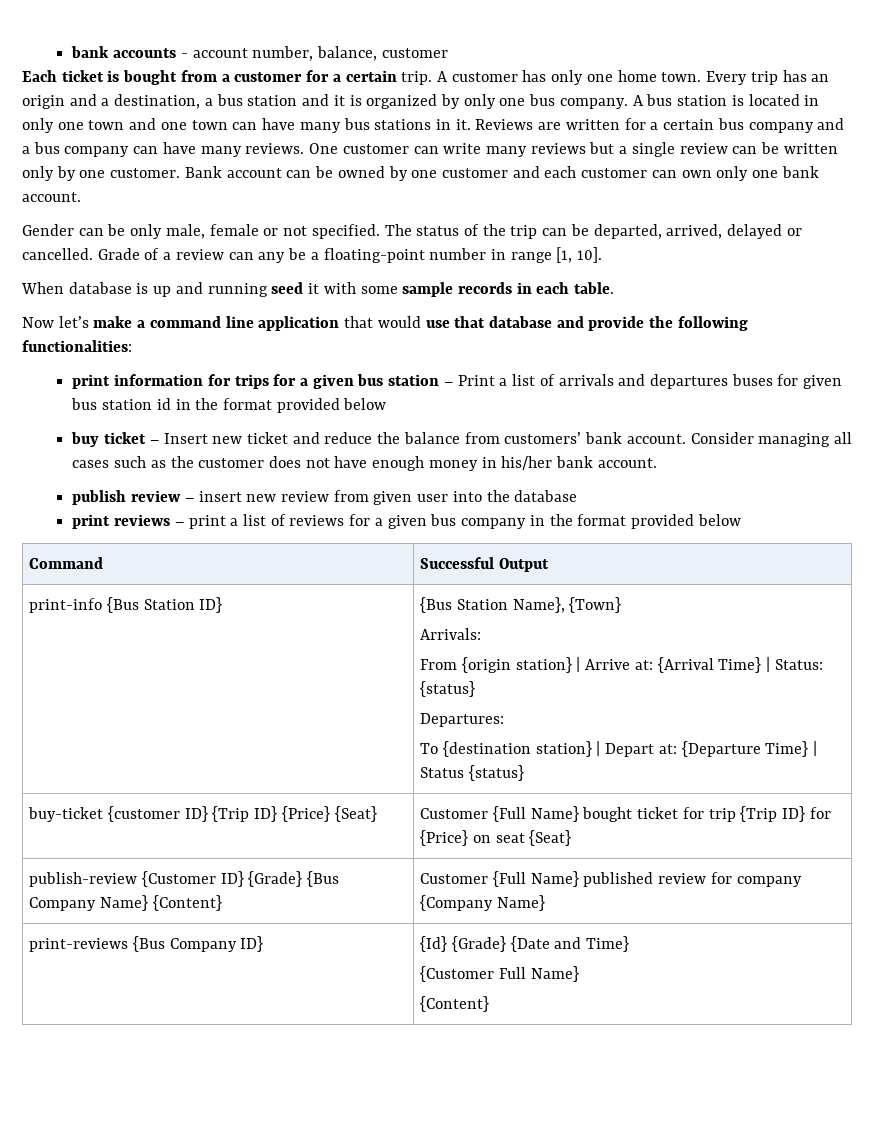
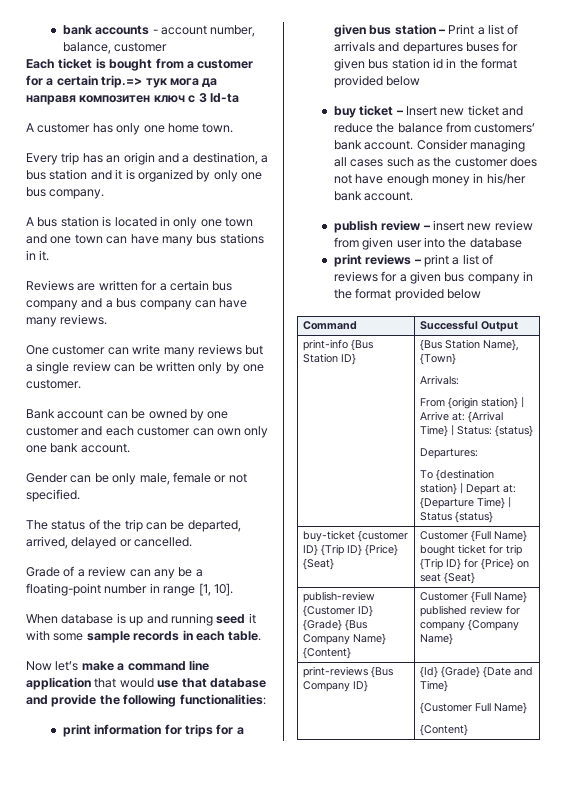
[401,71,433,85] trip. -> [101,75,218,88] [26,93,239,105] trip.=> тук мога да направя композитен ключ с 3 Id-ta //
(702, 77) none -> (234, 128) //
(628, 103) none -> (105, 194) //
(471, 124) none -> (50, 255) //
(305, 148) none -> (108, 319) //
(181, 173) none -> (81, 384) //
(380, 231) none -> (80, 495) //
(93, 254) none -> (193, 542) //

